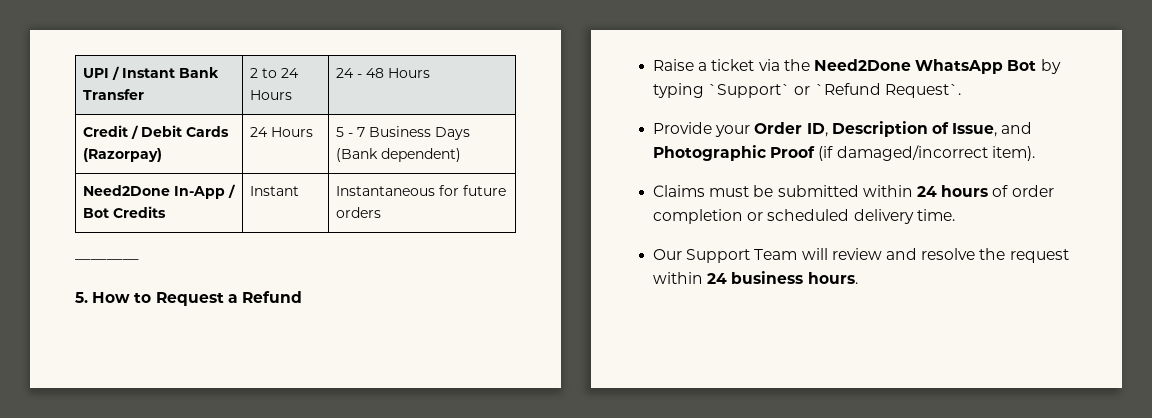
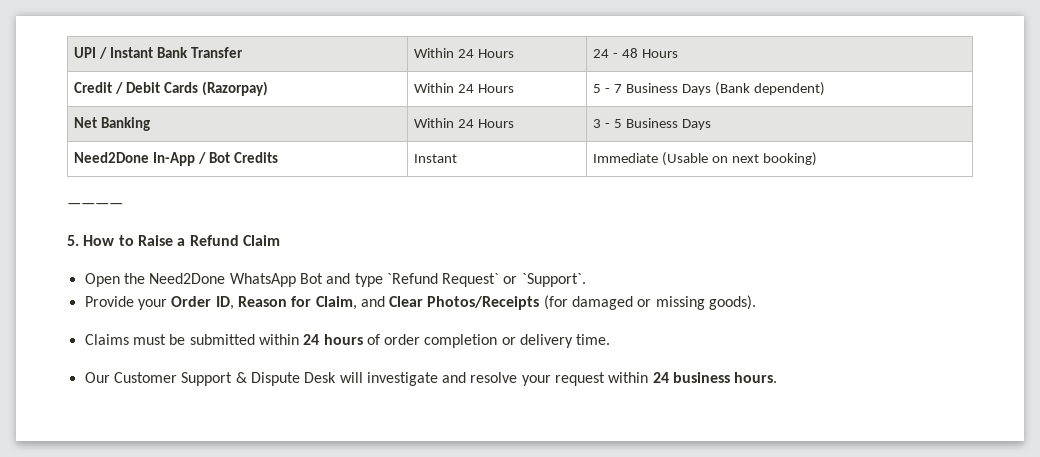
[250,68,278,78] 2 to -> [414,48,455,58] Within
(163, 155) none -> [414,83,455,93] Within
(462, 155) none -> [74,117,151,131] [414,118,515,128] [593,118,712,130] // Net Banking | Within 24 Hours | 3 - 5 Business Days
[336,185,507,196] [336,207,382,218] Instantaneous for future orders -> [593,152,818,166] Immediate (Usable on next booking)
[155,292,224,306] Request -> [137,235,173,246] Raise
[653,59,1061,74] [653,83,961,98] [653,121,1033,137] [653,145,1035,161] // Raise a ticket via the Need2Done WhatsApp Bot by typing `Support` or `Refund Request`. // Provide your Order ID, Description of Issue, and Photographic Proof (if damaged/incorrect item). -> [242,235,280,246] [84,273,586,287] [84,295,757,310] Claim // Open the Need2Done WhatsApp Bot and type `Refund Request` or `Support`. // Provide your Order ID, Reason for Claim, and Clear Photos/Receipts (for damaged or missing goods).
[767,209,850,221] scheduled -> (516, 341) none
[686,248,882,263] Support Team will review -> [113,372,438,386] Customer Support & Dispute Desk will investigate
[979,248,1006,260] the -> [521,375,551,386] your

